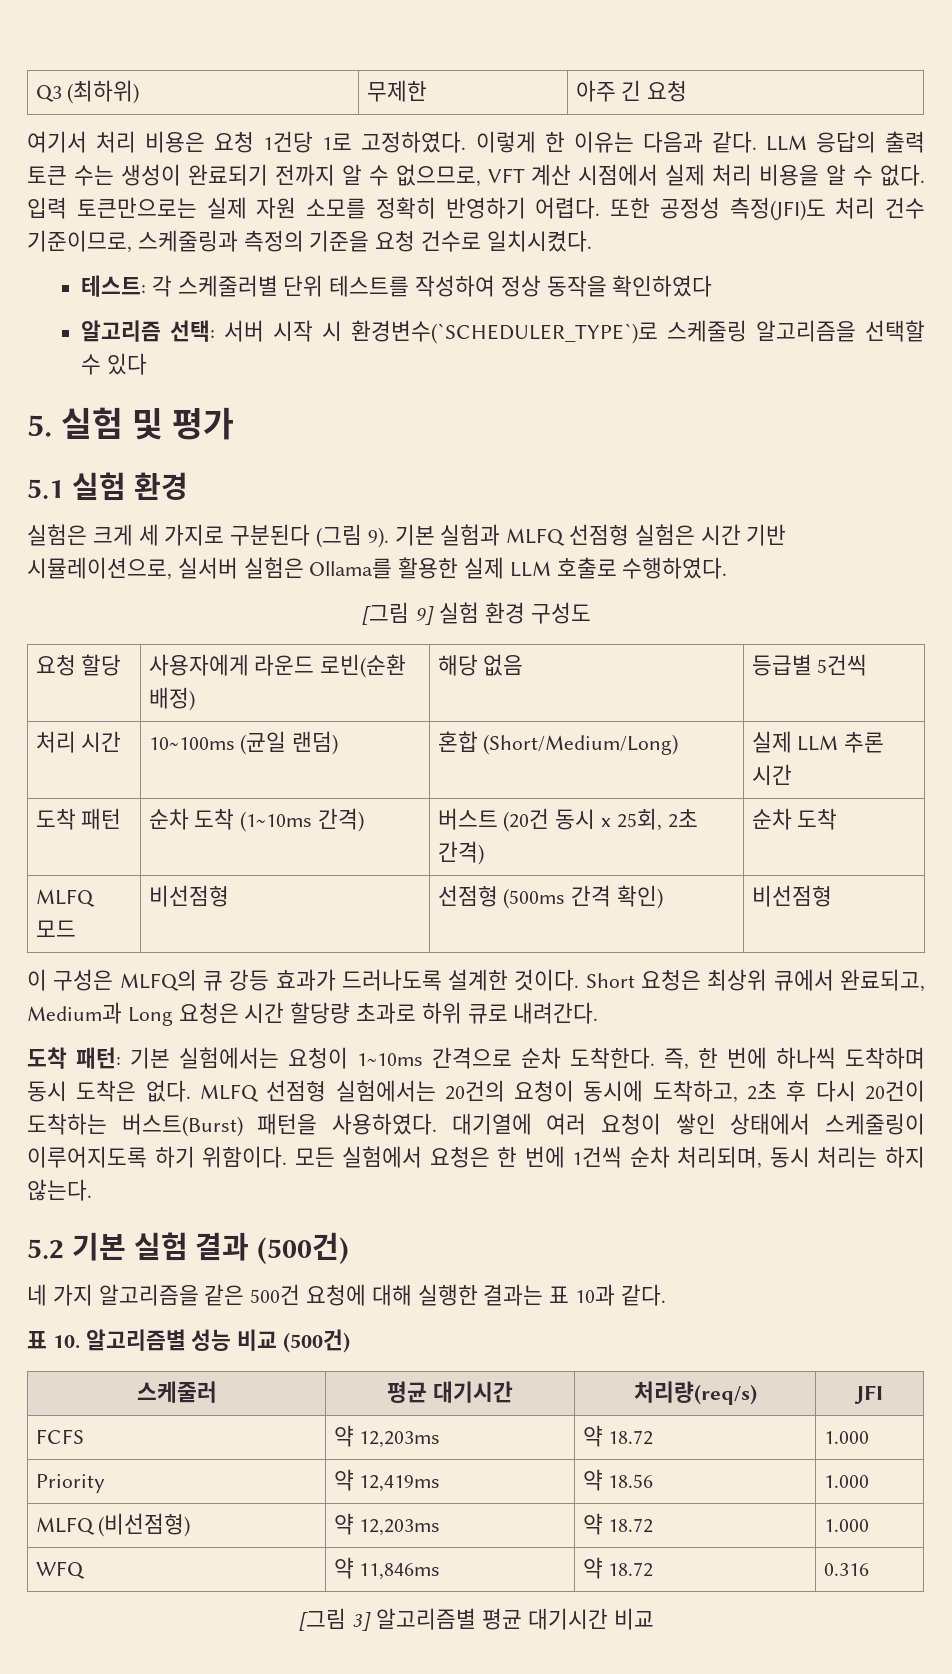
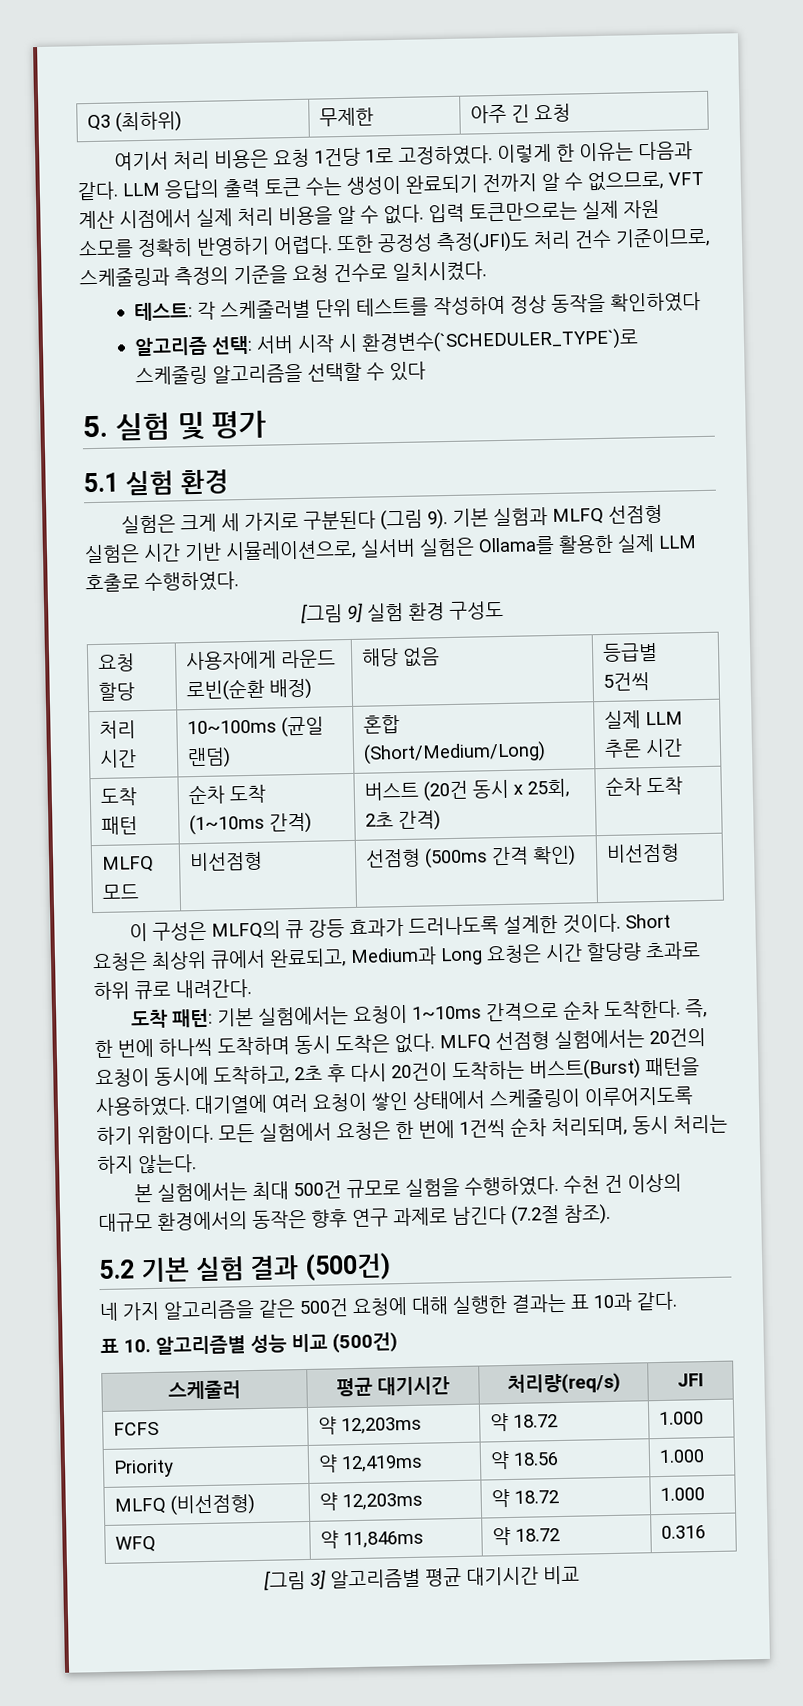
(92, 1190) none -> [133,1173,682,1203] [98,1203,611,1233] // 본 실험에서는 최대 500건 규모로 실험을 수행하였다. 수천 건 이상의 대규모 환경에서의 동작은 향후 연구 과제로 남긴다 (7.2절 참조).

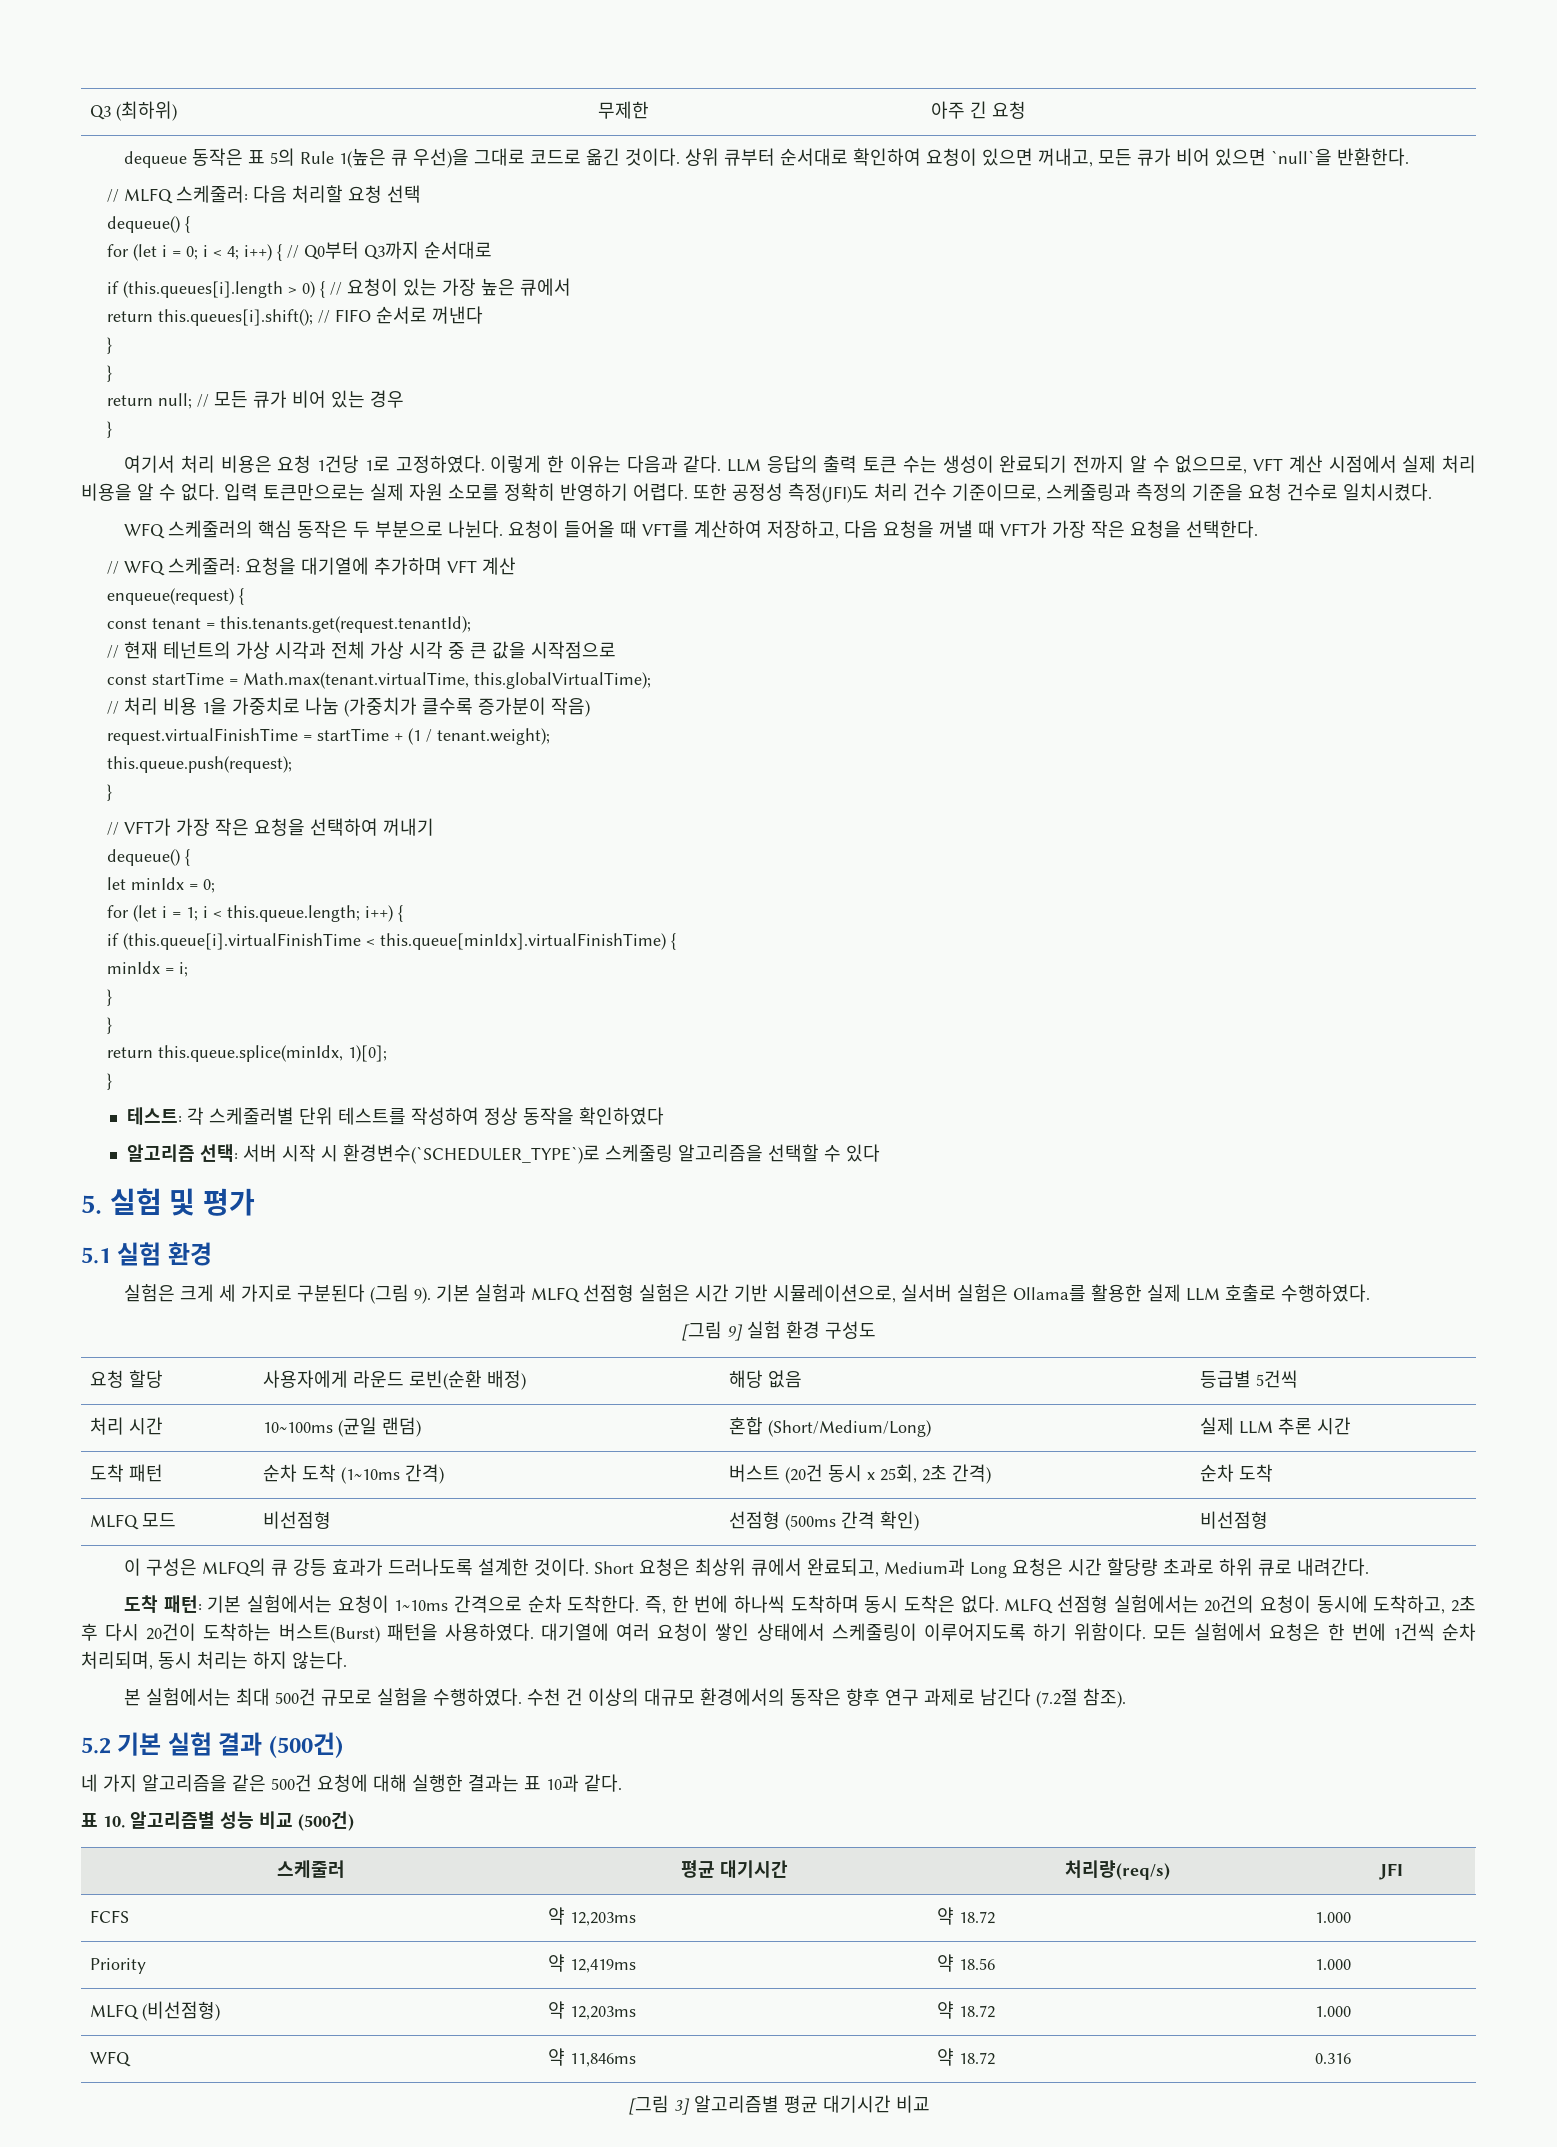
(572, 113) none -> [124,148,1410,168] [106,185,421,204] [106,216,190,233] [106,241,492,261] [106,278,571,298] [106,306,483,326] [106,337,112,354] [106,365,112,382] [106,390,404,409] [106,421,112,438] // dequeue 동작은 표 5의 Rule 1(높은 큐 우선)을 그대로 코드로 옮긴 것이다. 상위 큐부터 순서대로 확인하여 요청이 있으면 꺼내고, 모든 큐가 비어 있으면 `null`을 반환한다. // // MLFQ 스케줄러: 다음 처리할 요청 선택 // dequeue() { // for (let i = 0; i < 4; i++) { // Q0부터 Q3까지 순서대로 // if (this.queues[i].length > 0) { // 요청이 있는 가장 높은 큐에서 // return this.queues[i].shift(); // FIFO 순서로 꺼낸다 // } // } // return null; // 모든 큐가 비어 있는 경우 // }
(487, 272) none -> [124,520,1259,539] [106,557,516,576] [106,588,244,605] [106,616,471,633] [106,641,616,659] [106,672,651,689] [106,697,590,717] [106,728,550,745] [106,756,292,773] [106,784,112,801] [106,818,434,836] [106,849,190,866] [106,877,215,893] [106,905,403,922] [106,933,676,950] [106,961,188,977] [106,989,112,1006] [106,1017,112,1034] [106,1045,387,1062] [106,1073,112,1090] // WFQ 스케줄러의 핵심 동작은 두 부분으로 나뉜다. 요청이 들어올 때 VFT를 계산하여 저장하고, 다음 요청을 꺼낼 때 VFT가 가장 작은 요청을 선택한다. // // WFQ 스케줄러: 요청을 대기열에 추가하며 VFT 계산 // enqueue(request) { // const tenant = this.tenants.get(request.tenantId); // // 현재 테넌트의 가상 시각과 전체 가상 시각 중 큰 값을 시작점으로 // const startTime = Math.max(tenant.virtualTime, this.globalVirtualTime); // // 처리 비용 1을 가중치로 나눔 (가중치가 클수록 증가분이 작음) // request.virtualFinishTime = startTime + (1 / tenant.weight); // this.queue.push(request); // } // // VFT가 가장 작은 요청을 선택하여 꺼내기 // dequeue() { // let minIdx = 0; // for (let i = 1; i < this.queue.length; i++) { // if (this.queue[i].virtualFinishTime < this.queue[minIdx].virtualFinishTime) { // minIdx = i; // } // } // return this.queue.splice(minIdx, 1)[0]; // }

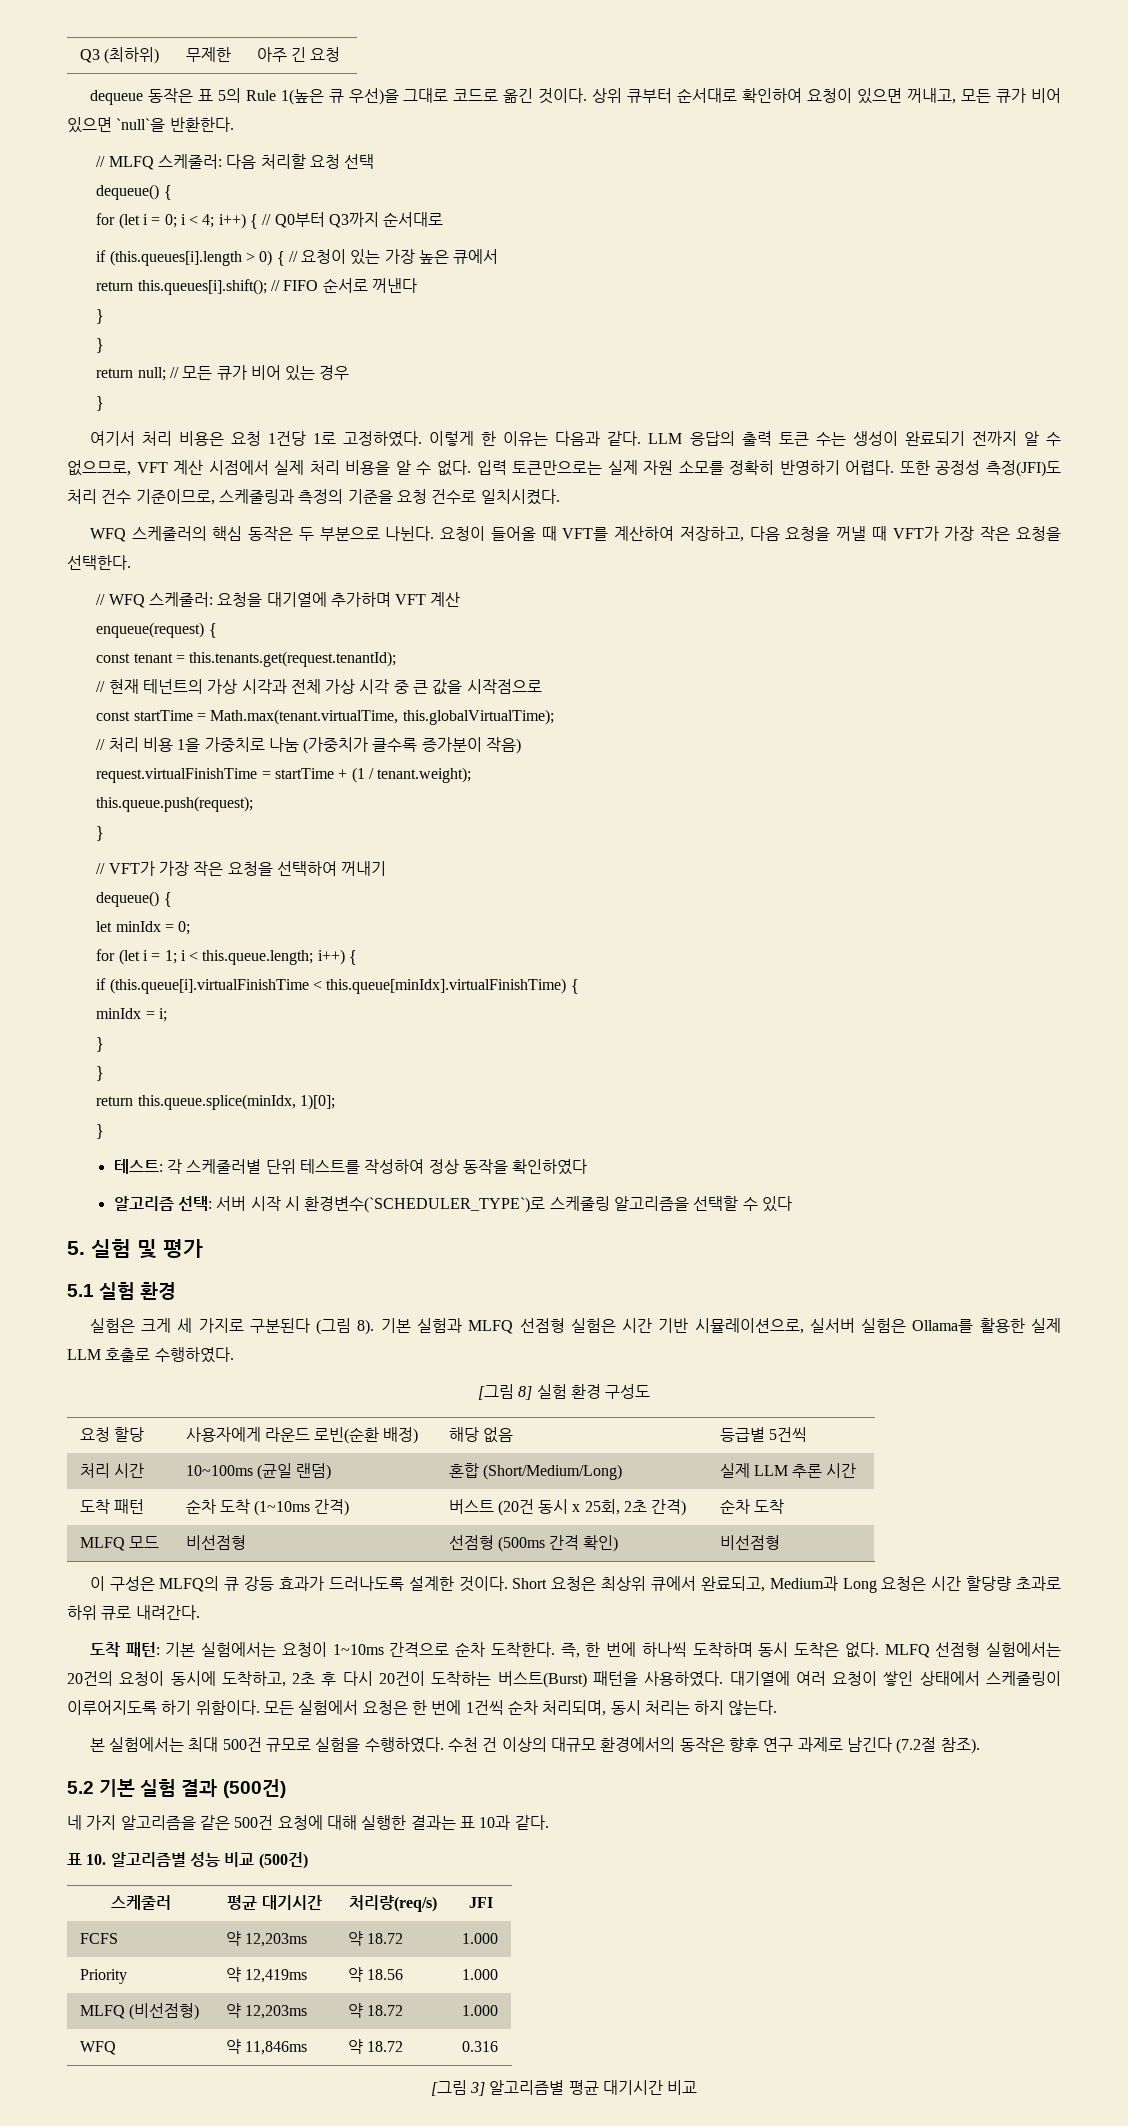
[414,1287,432,1304] 9). -> [357,1319,375,1335] 8).
[727,1324,743,1341] 9] -> [518,1386,533,1400] 8]

